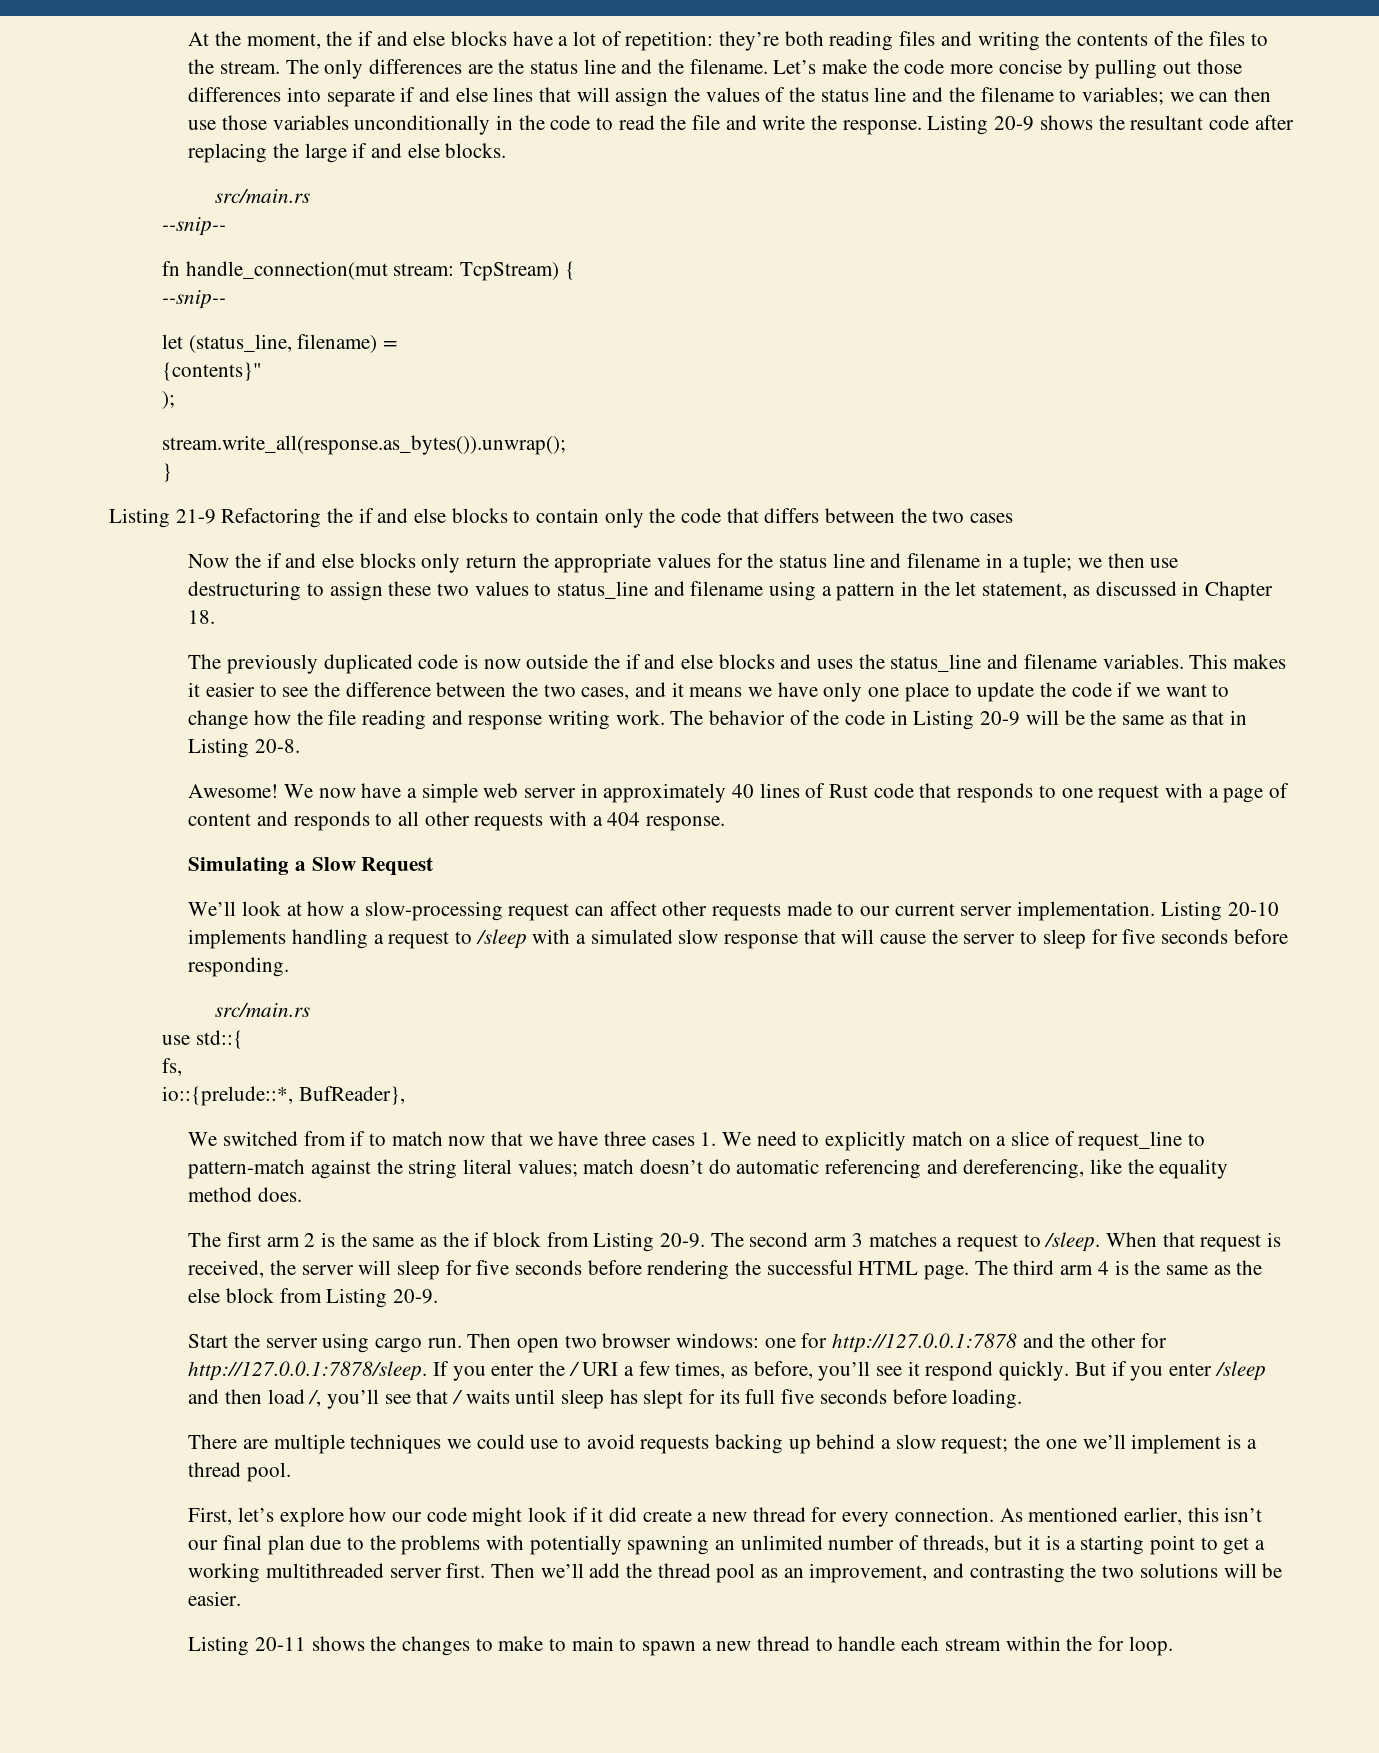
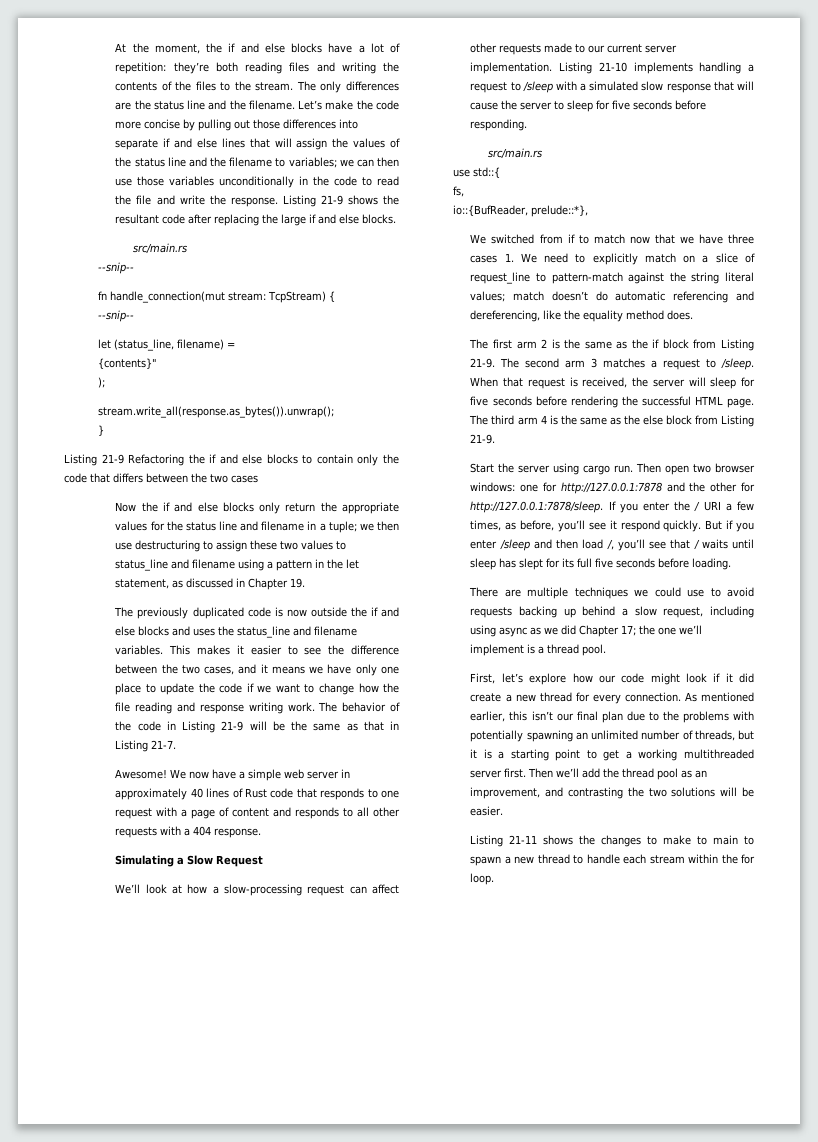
[994,116,1035,131] 20-9 -> [320,195,343,205] 21-9
[188,610,216,624] 18. -> [290,578,306,588] 19.
[980,711,1021,726] 20-9 -> [221,721,244,731] 21-9
[255,739,301,753] 20-8. -> [151,740,177,749] 21-7.
[1227,902,1279,916] 20-10 -> [598,62,627,72] 21-10
[161,1086,405,1106] io::{prelude::*, BufReader}, -> [453,205,589,217] io::{BufReader, prelude::*},
[660,1233,706,1248] 20-9. -> [470,358,496,368] 21-9.
[393,1289,439,1304] 20-9. -> [470,434,496,444] 21-9.
[941,1436,1009,1454] request; -> [663,606,754,618] [470,625,637,637] request, including using async as we did Chapter 17;
[255,1637,307,1651] 20-11 -> [509,835,538,844] 21-11

